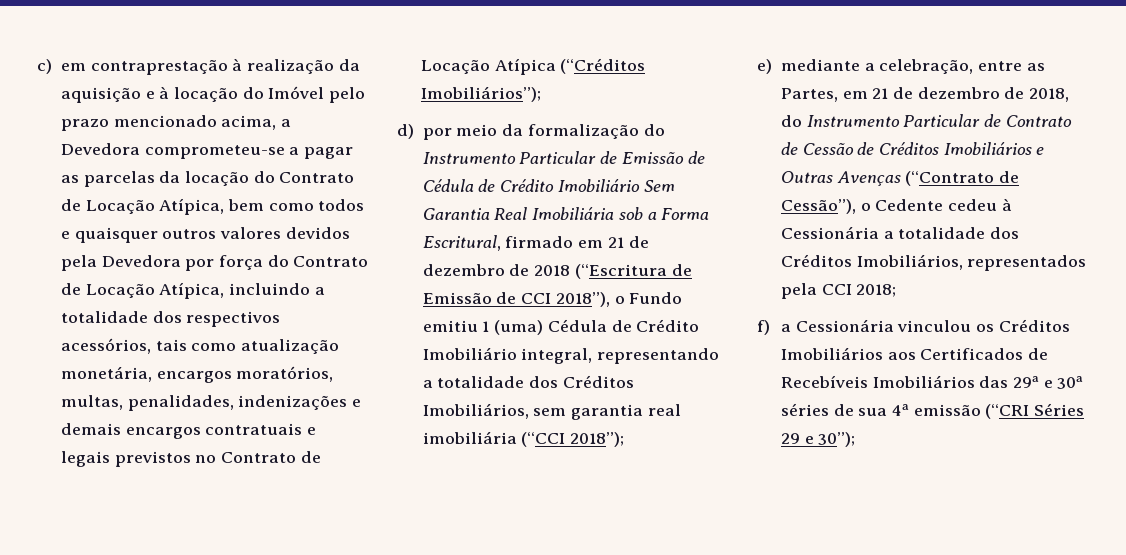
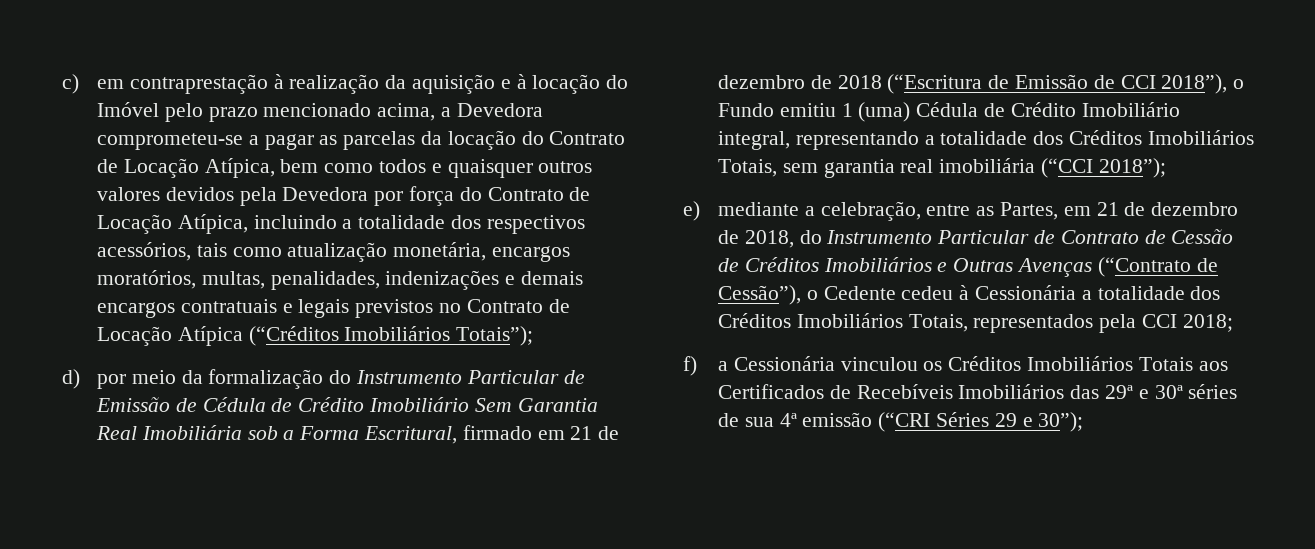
[420,86,541,102] Imobiliários”); -> [344,326,534,346] Imobiliários Totais”);
[422,403,529,419] Imobiliários, -> [1147,130,1254,145] [717,159,777,177] Imobiliários Totais,
[856,254,963,270] Imobiliários, -> [796,313,968,332] Imobiliários Totais,
(883, 353) none -> [1138,357,1193,371] Totais

